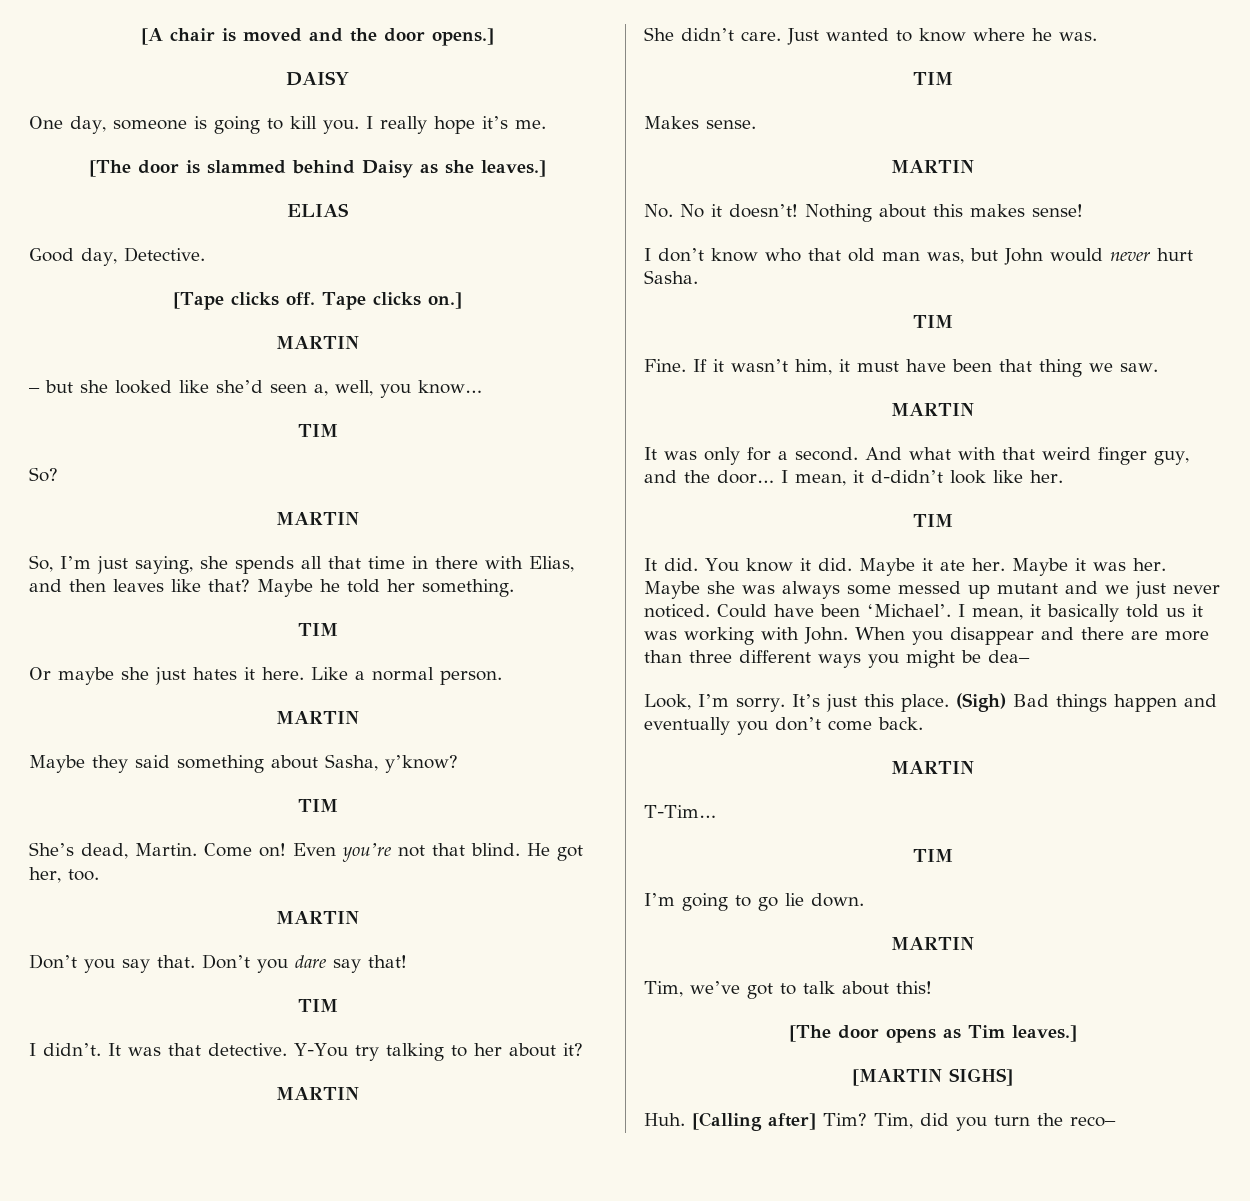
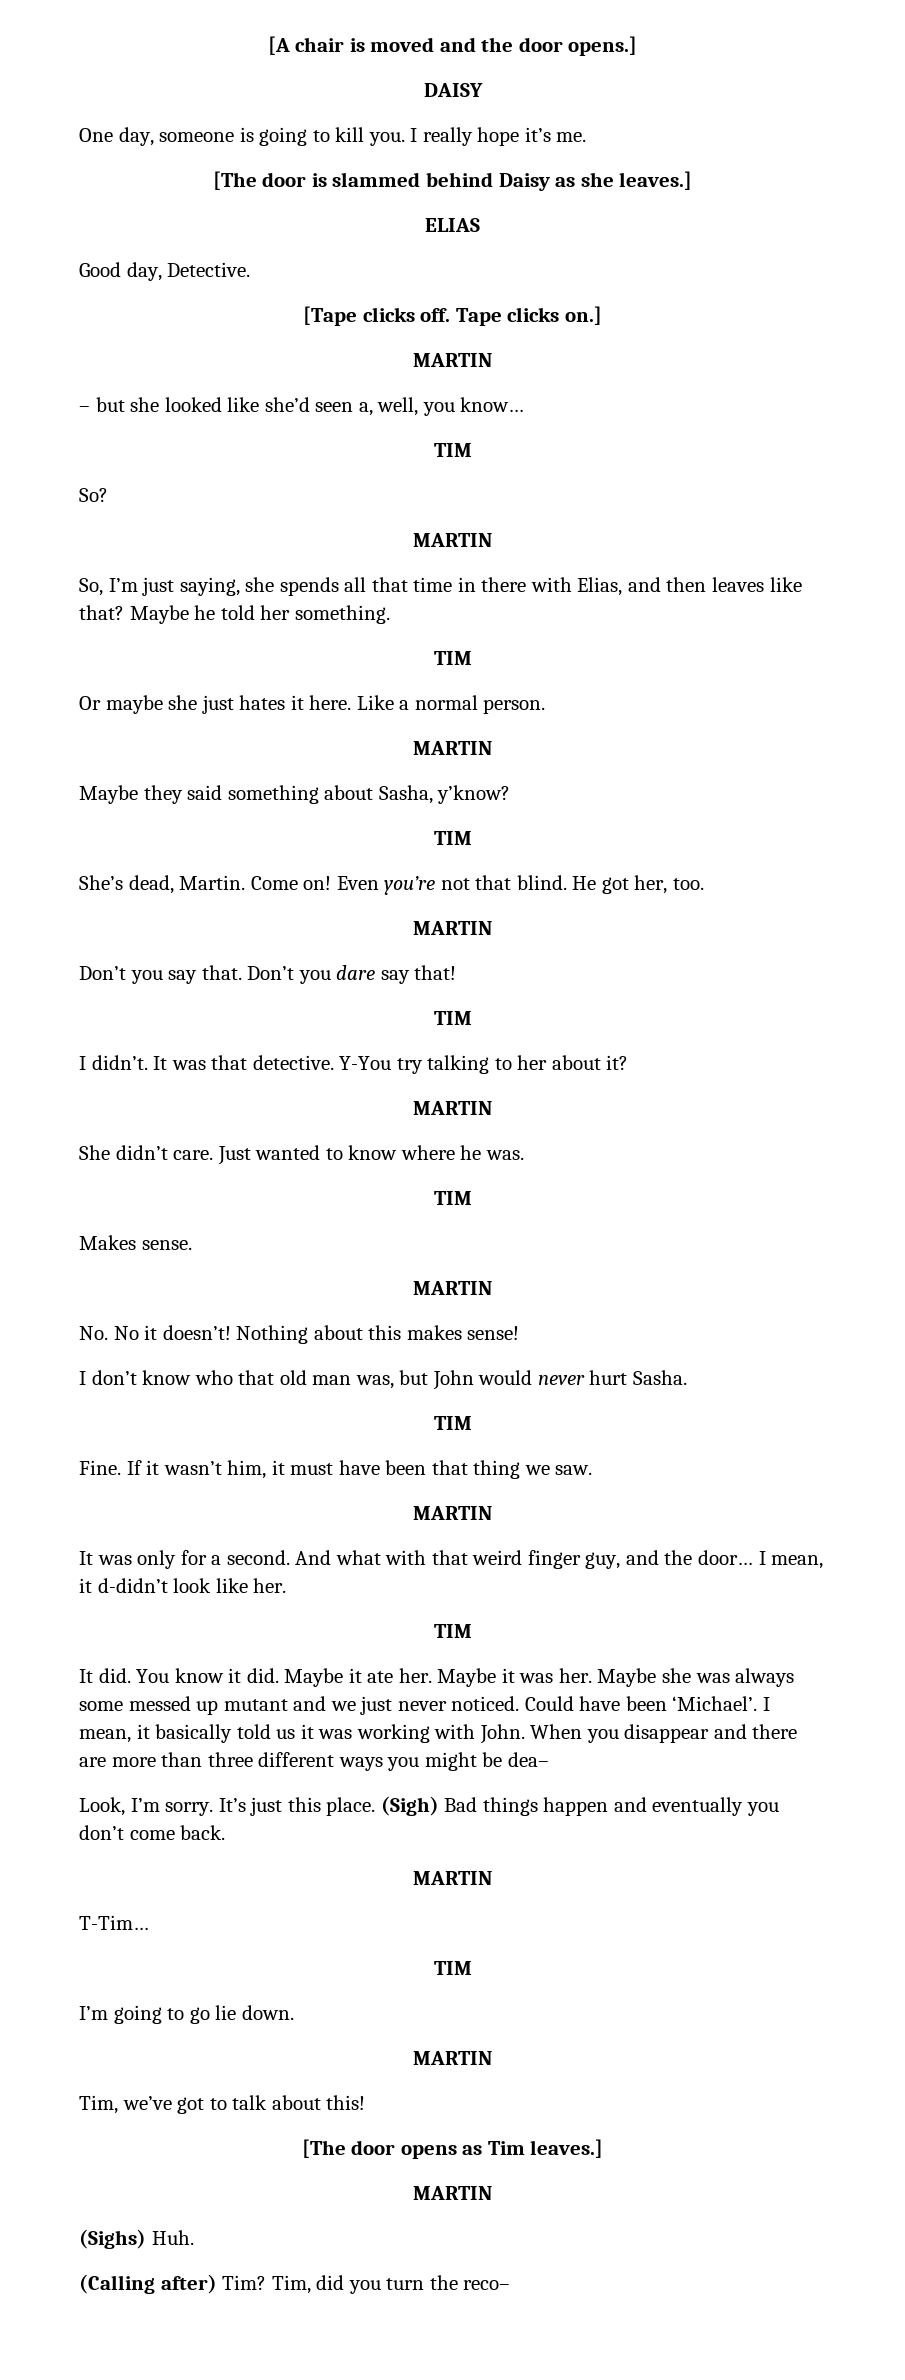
[852,1068,1013,1086] [MARTIN SIGHS] // -> [413,2186,492,2200] [79,2229,146,2249] MARTIN // (Sighs)
[692,1112,816,1131] [Calling after] -> [79,2274,217,2294] // (Calling after)

